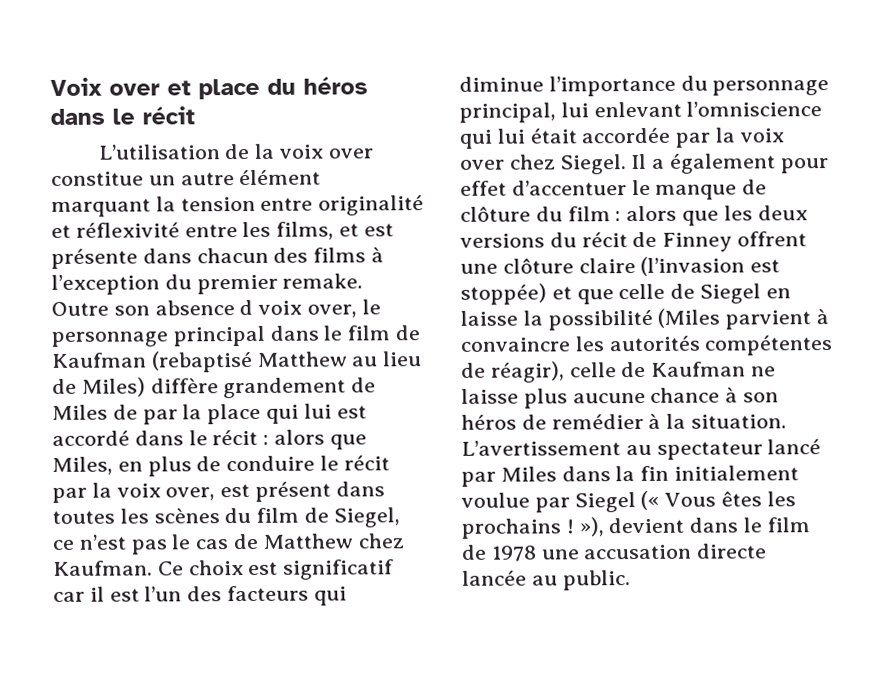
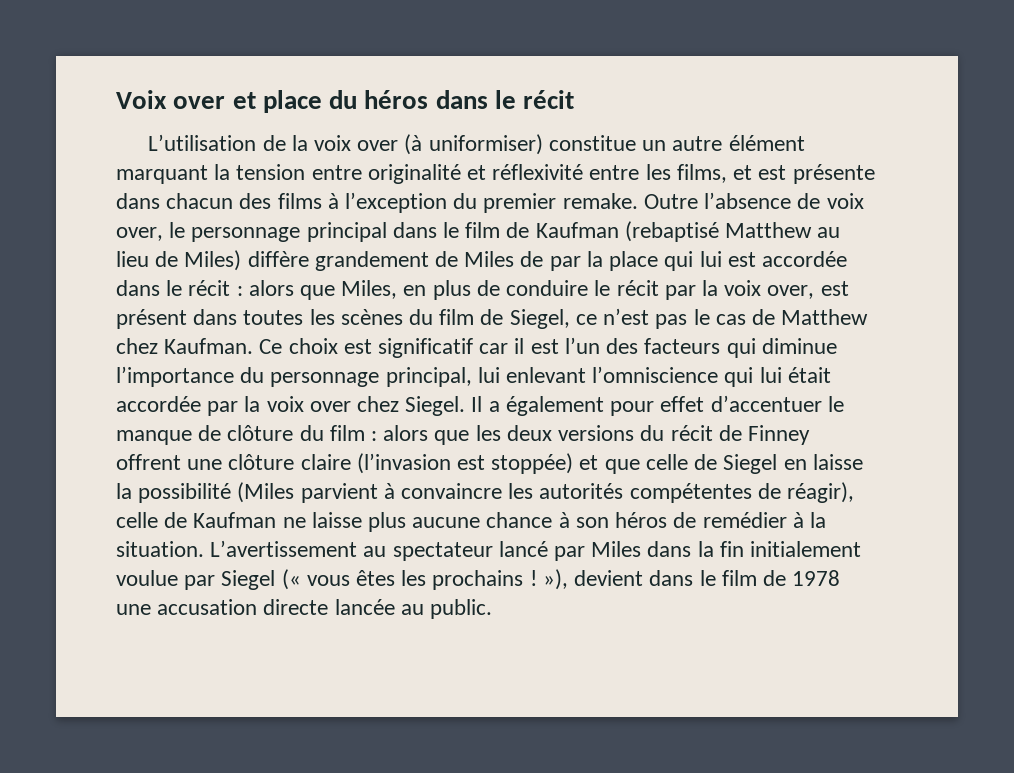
(374, 153) none -> [404,134,543,155] (à uniformiser)
[113,299,254,316] son absence d -> [704,192,821,209] l’absence de
[52,430,130,446] accordé -> [761,251,847,267] accordée
[664,492,717,507] Vous -> [306,575,350,586] vous

